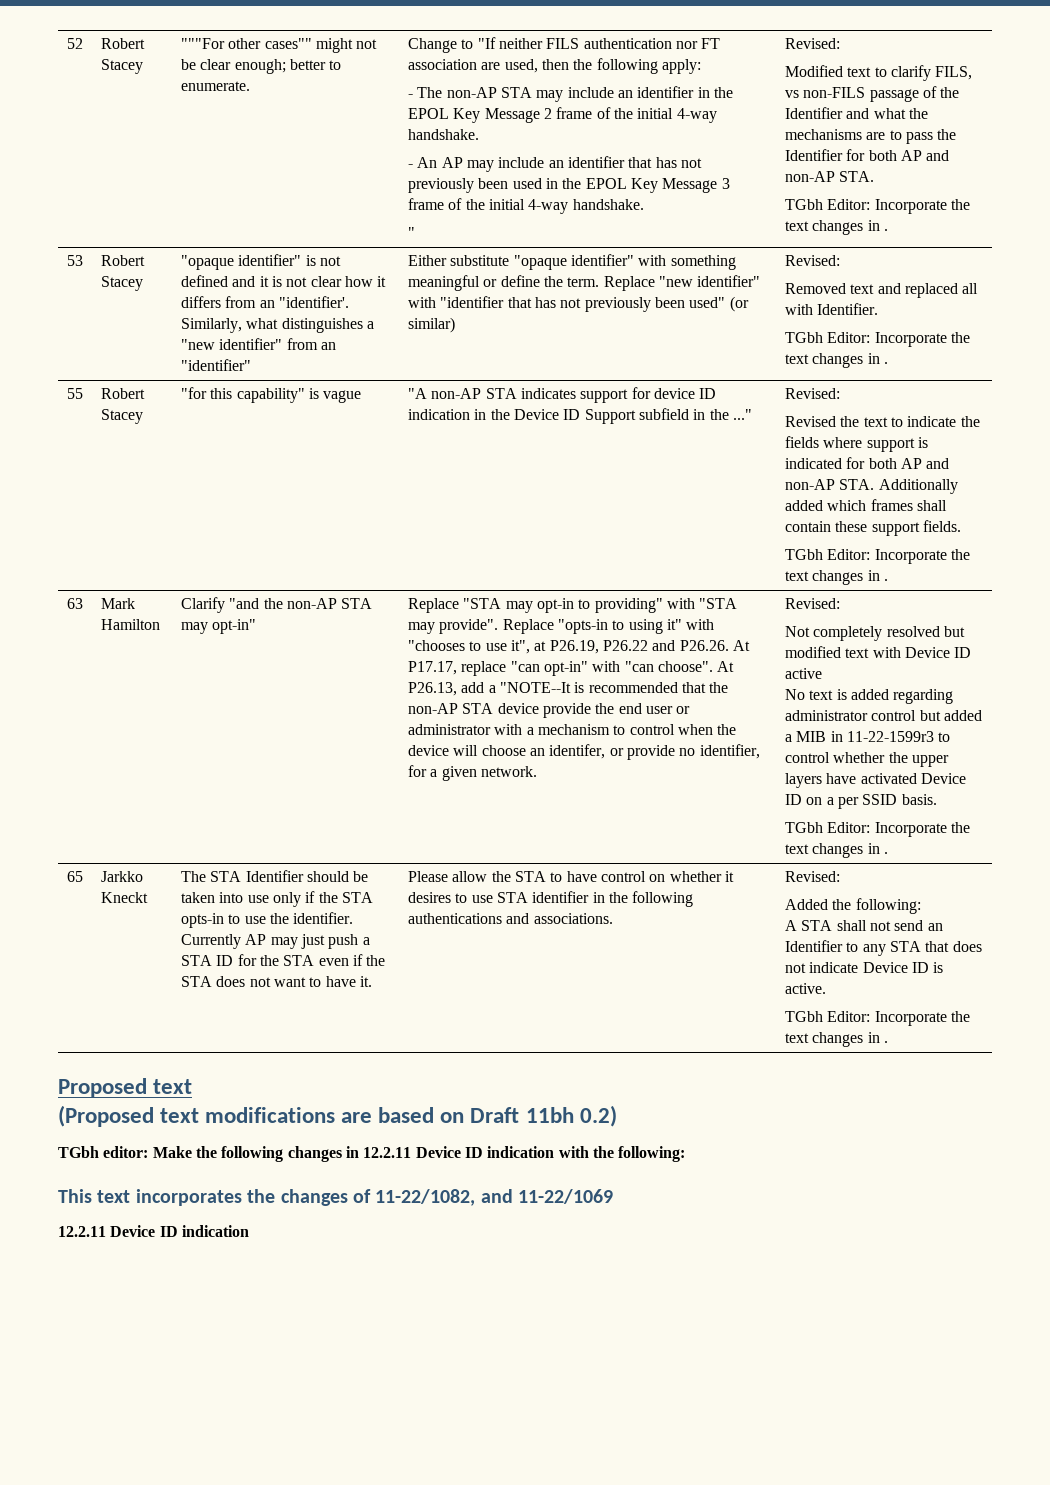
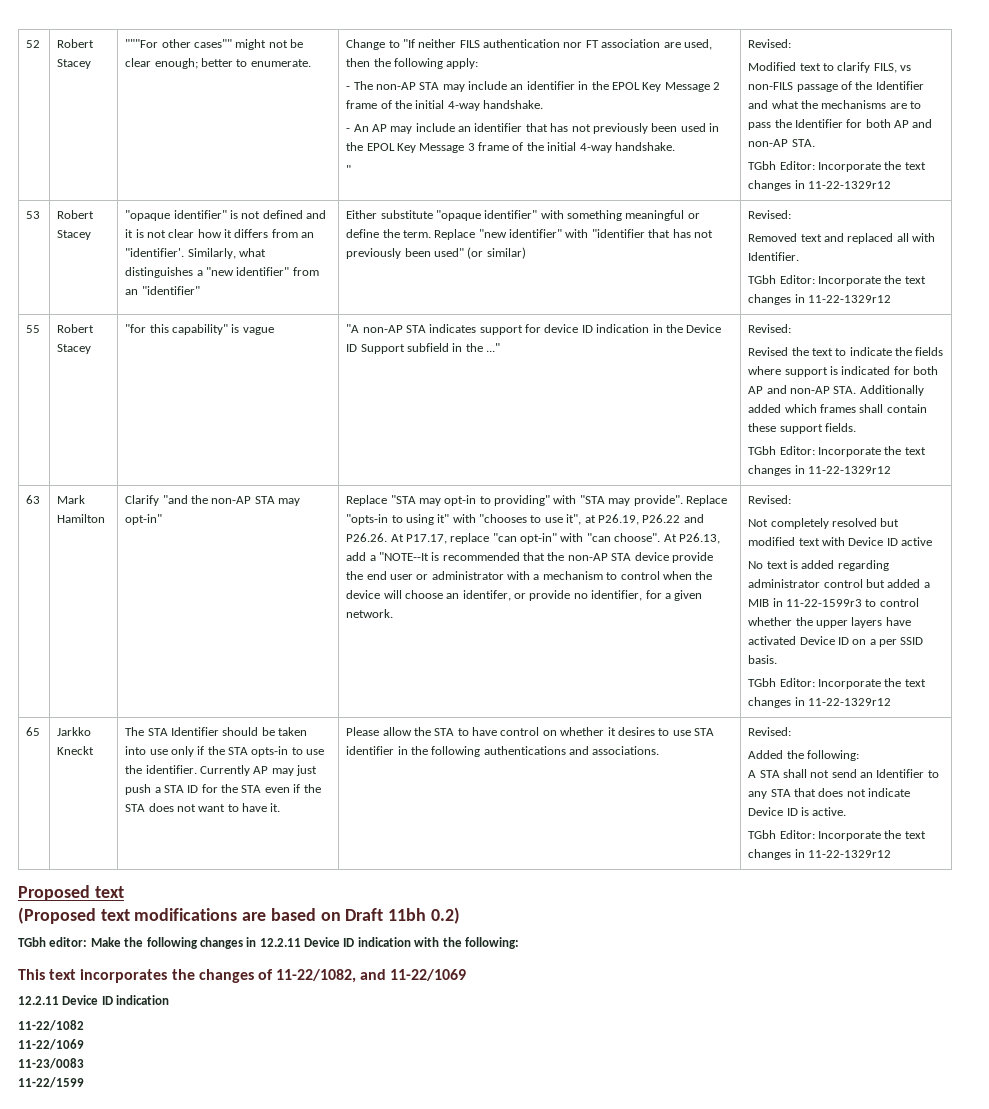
[883,229,888,231] . -> [807,181,891,189] 11-22-1329r12
[883,362,888,364] . -> [807,295,891,303] 11-22-1329r12
[883,579,888,581] . -> [807,466,891,474] 11-22-1329r12
[883,852,888,854] . -> [807,698,891,706] 11-22-1329r12
[883,1041,888,1043] . -> [807,850,891,858] 11-22-1329r12
(249, 1231) none -> [18,1020,84,1031] [18,1039,84,1050] [18,1058,84,1069] [18,1077,84,1088] // 11-22/1082 // 11-22/1069 // 11-23/0083 // 11-22/1599

